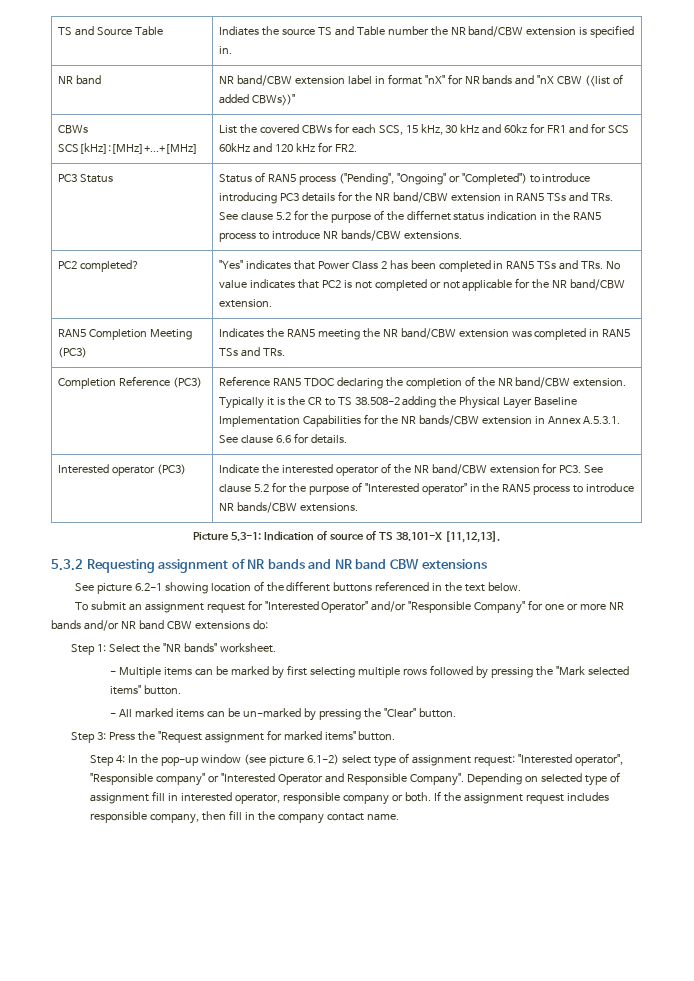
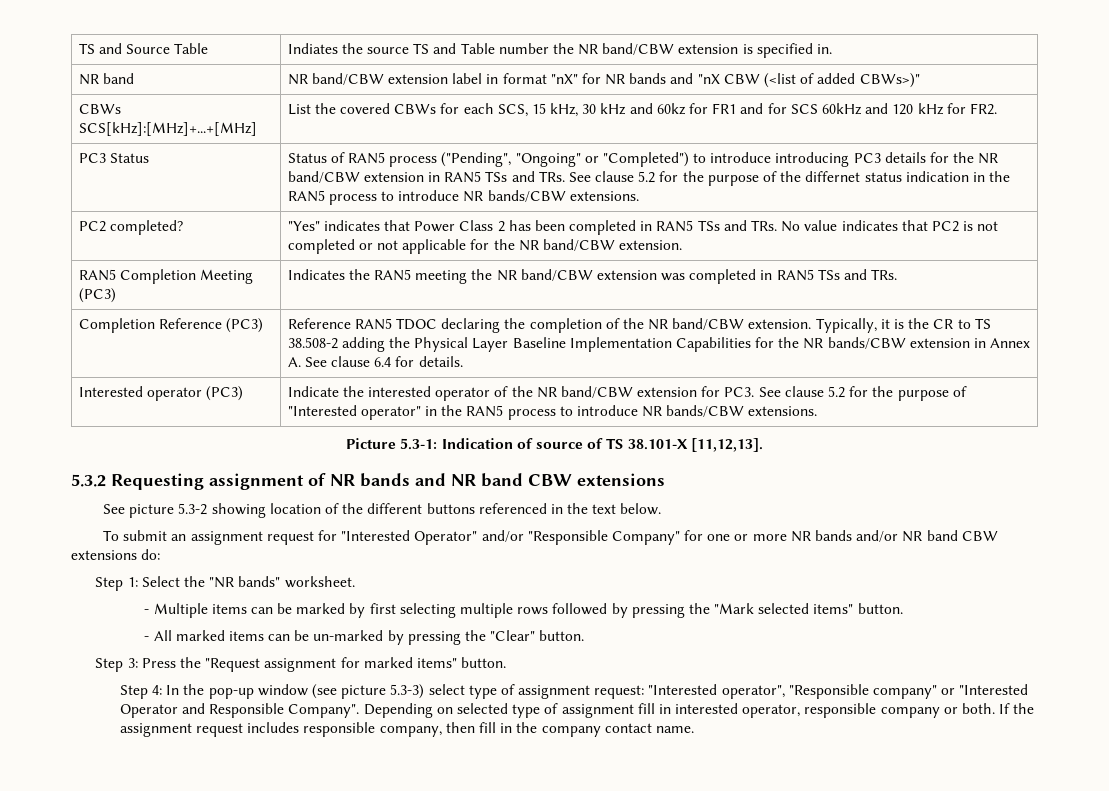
[218,397,264,409] Typically -> [815,318,877,333] Typically,
[583,416,621,424] [218,435,291,444] A.5.3.1. See clause 6.6 -> [287,356,392,367] A. See clause 6.4
[134,583,162,591] 6.2-1 -> [178,503,208,515] 5.3-2
[307,754,340,765] 6.1-2) -> [390,684,425,699] 5.3-3)

